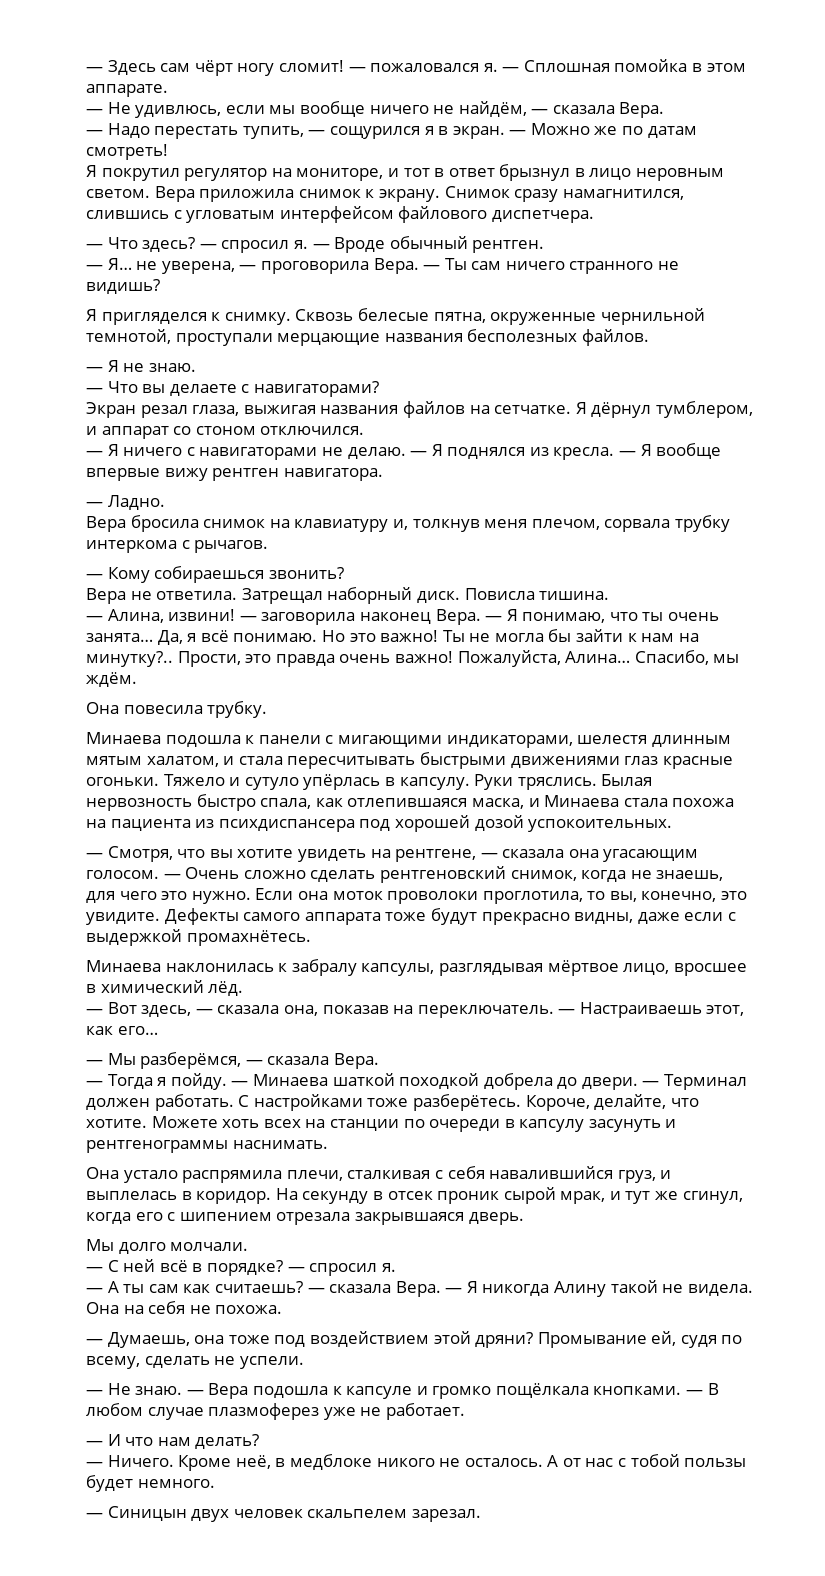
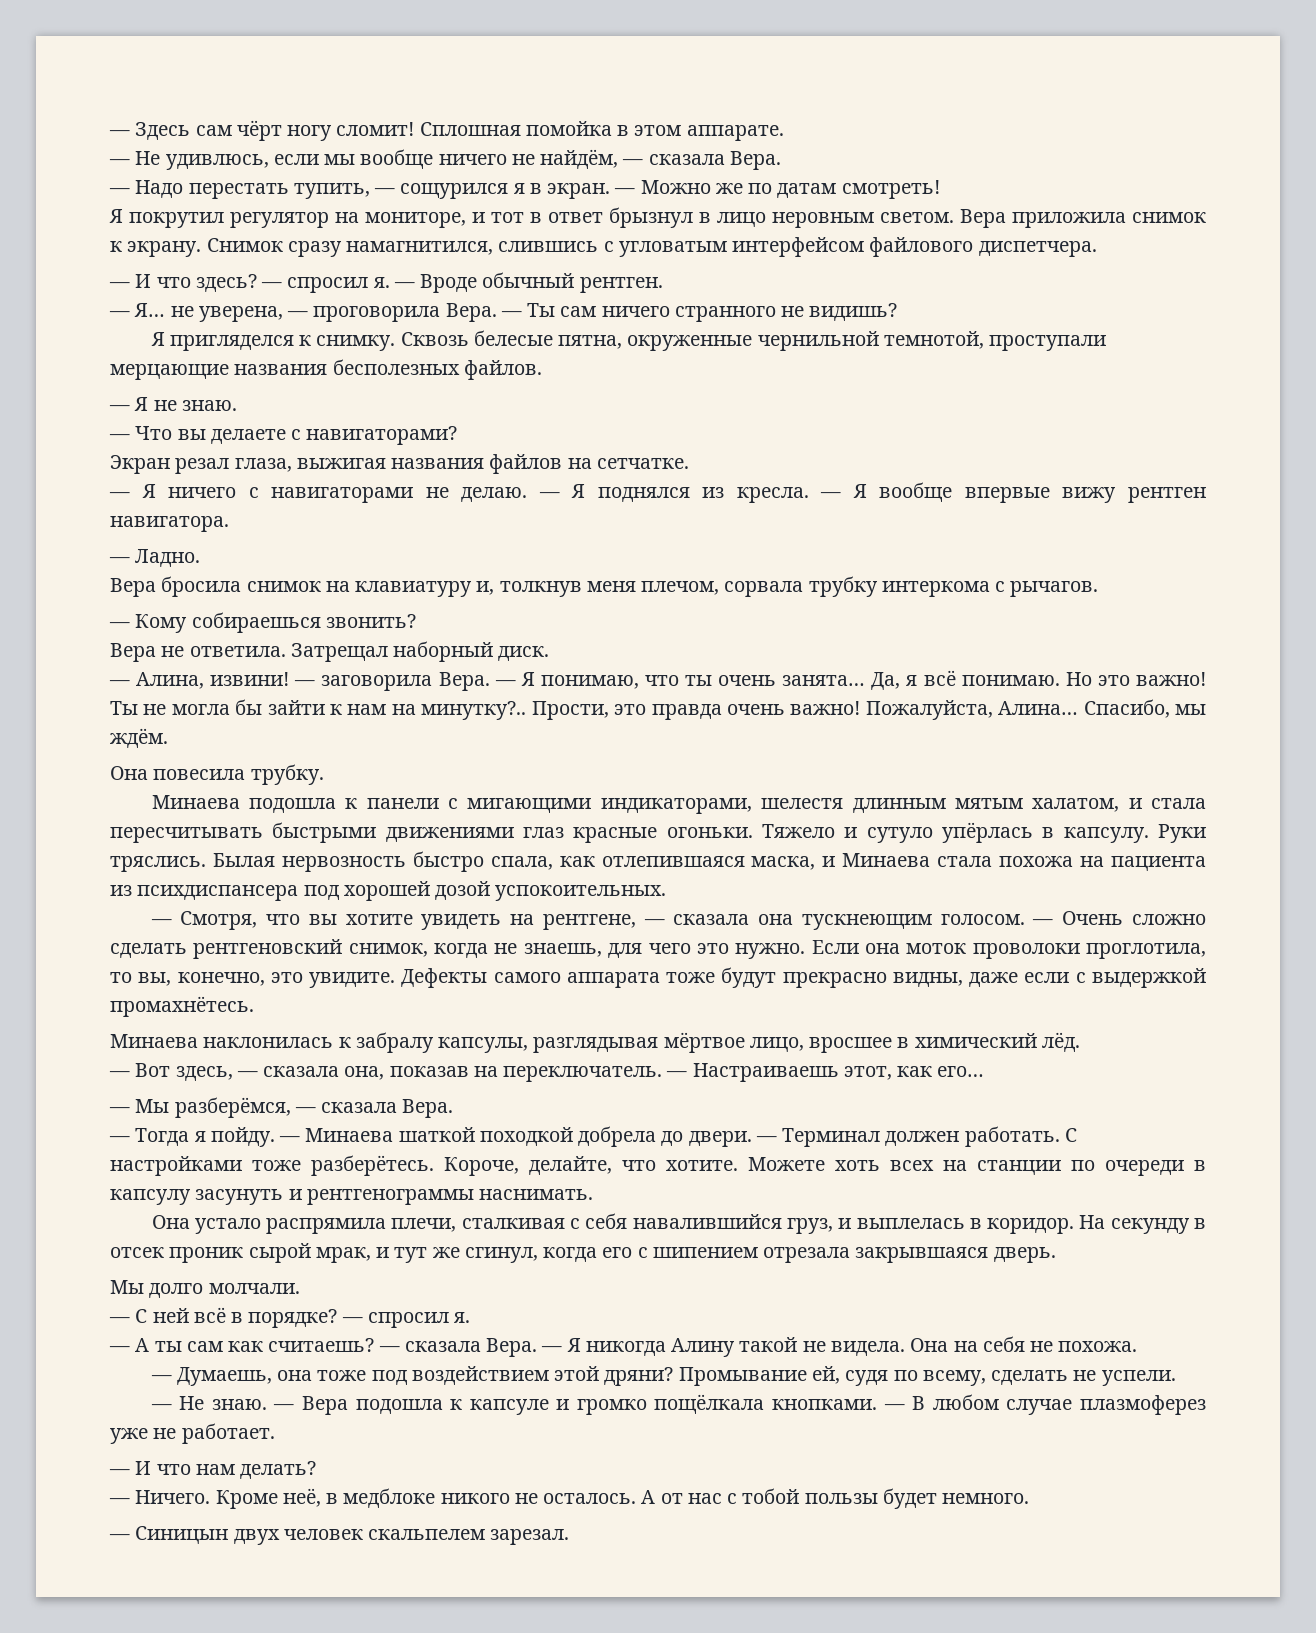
[348,63,520,72] — пожаловался я. — -> (415, 129) none
[107,237,138,249] Что -> [135,274,191,288] И что
[575,401,753,418] [86,426,365,439] Я дёрнул тумблером, и аппарат со стоном отключился. -> (689, 463) none
[464,588,610,600] Повисла тишина. -> (550, 653) none
[359,612,431,624] наконец -> (433, 683) none
[603,849,699,862] угасающим -> [801,914,932,930] тускнеющим

